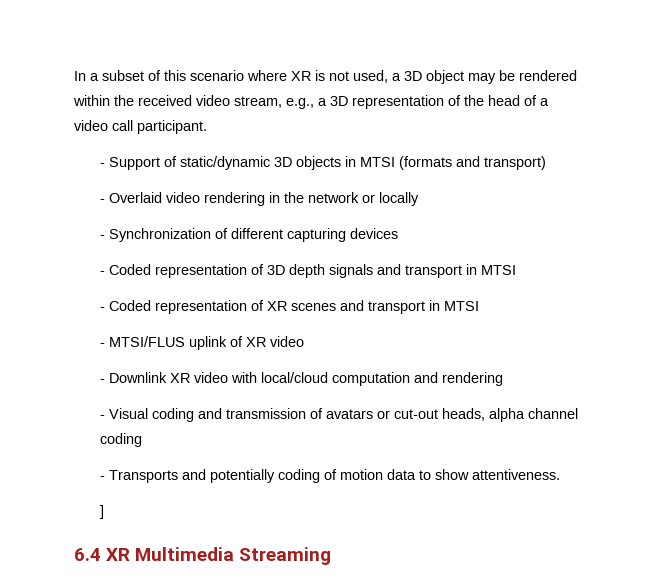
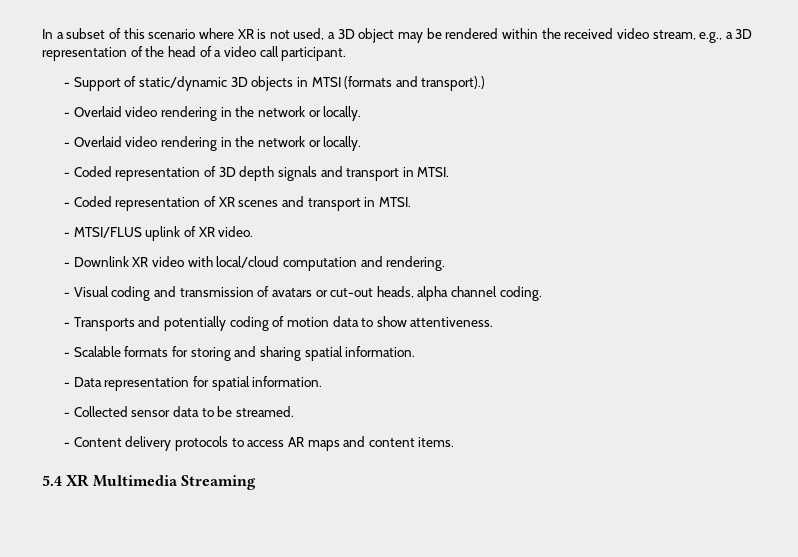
[484,156,547,170] [100,192,420,206] [100,228,399,242] transport) // - Overlaid video rendering in the network or locally // - Synchronization of different capturing devices -> [421,76,486,91] [64,106,362,121] [64,136,362,151] transport).) // - Overlaid video rendering in the network or locally. // - Overlaid video rendering in the network or locally.
[481,265,517,275] MTSI -> [417,167,450,177] MTSI.
[444,301,480,311] MTSI -> [378,197,411,207] MTSI.
[270,336,305,347] video -> [218,226,254,237] video.
[442,372,504,386] rendering -> [386,256,446,271] rendering.
[100,433,143,447] coding -> [499,286,542,301] coding.
[100,505,105,519] [74,548,101,561] ] // 6.4 -> [64,346,416,361] [64,376,323,391] [64,406,294,417] [64,436,455,451] [42,475,62,486] - Scalable formats for storing and sharing spatial information. // - Data representation for spatial information. // - Collected sensor data to be streamed. // - Content delivery protocols to access AR maps and content items. // 5.4

